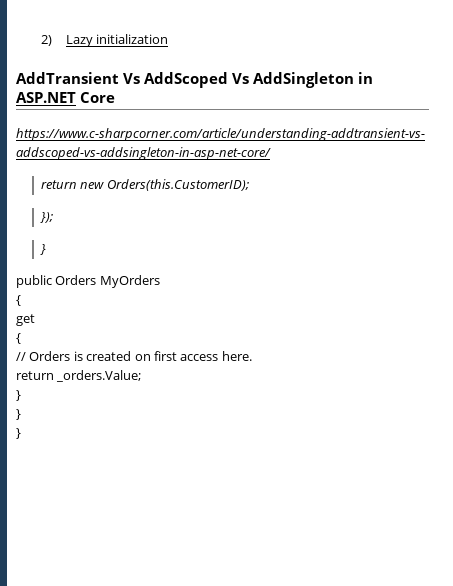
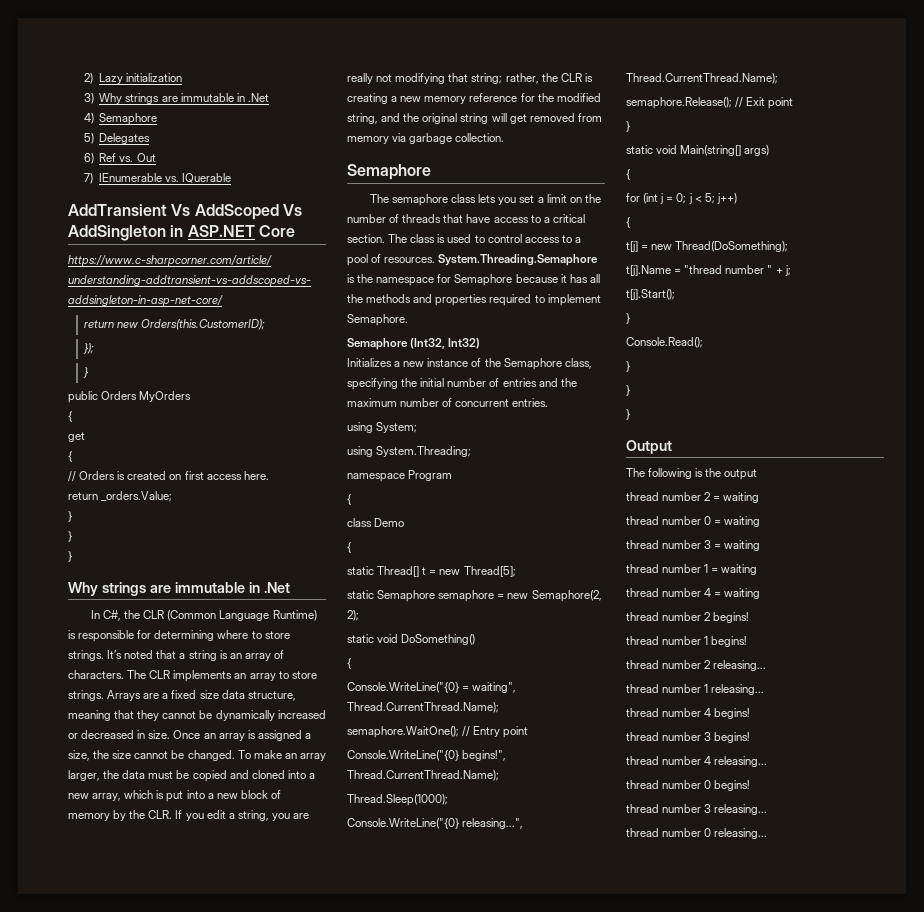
(169, 39) none -> [83,93,269,104] [83,113,158,125] [83,133,151,144] [83,153,156,164] [83,173,232,184] // 3) Why strings are immutable in .Net // 4) Semaphore // 5) Delegates // 6) Ref vs. Out // 7) IEnumerable vs. IQuerable
(21, 433) none -> [68,582,290,596] [90,610,317,621] [68,630,290,642] [68,650,284,661] [68,670,317,682] [68,690,296,701] [68,710,326,721] [68,730,311,741] [68,750,326,761] [68,770,315,782] [68,790,281,802] [68,810,310,821] [347,73,593,84] [347,93,601,104] [347,113,602,124] [347,133,505,144] [347,164,431,180] [369,194,601,206] [347,214,585,223] [347,234,581,243] [347,254,599,266] [347,274,600,286] [347,294,601,306] [347,314,408,326] [347,338,481,350] [347,358,592,370] [347,378,577,390] [347,398,549,407] [347,422,418,433] [347,446,472,457] [347,470,453,482] [347,494,351,505] [347,518,405,527] [347,542,351,553] [347,566,516,577] [347,590,602,602] [347,610,359,621] [347,634,476,645] [347,658,351,669] [347,682,517,693] [347,702,499,713] [347,726,529,738] [347,750,507,761] [347,770,499,781] [347,794,448,806] [347,818,524,829] [626,73,778,84] [626,97,794,109] [626,121,630,132] [626,145,770,156] [626,169,630,180] [626,193,737,204] [626,217,630,228] [626,241,789,252] [626,265,791,276] [626,289,675,300] [626,313,630,324] [626,337,703,348] [626,361,630,372] [626,385,630,396] [626,409,630,420] [626,440,672,454] [626,468,758,480] [626,492,760,503] [626,516,761,527] [626,540,761,551] [626,564,758,575] [626,588,761,599] [626,612,750,623] [626,636,748,647] [626,660,767,671] [626,684,765,695] [626,708,751,719] [626,732,751,743] [626,756,768,767] [626,780,751,791] [626,804,768,815] [626,828,768,839] // Why strings are immutable in .Net // In C#, the CLR (Common Language Runtime) is responsible for determining where to store strings. It’s noted that a string is an array of characters. The CLR implements an array to store strings. Arrays are a fixed size data structure, meaning that they cannot be dynamically increased or decreased in size. Once an array is assigned a size, the size cannot be changed. To make an array larger, the data must be copied and cloned into a new array, which is put into a new block of memory by the CLR. If you edit a string, you are really not modifying that string; rather, the CLR is creating a new memory reference for the modified string, and the original string will get removed from memory via garbage collection. // Semaphore // The semaphore class lets you set a limit on the number of threads that have access to a critical section. The class is used to control access to a pool of resources. System.Threading.Semaphore is the namespace for Semaphore because it has all the methods and properties required to implement Semaphore. // Semaphore (Int32, Int32) // Initializes a new instance of the Semaphore class, specifying the initial number of entries and the maximum number of concurrent entries. // using System; // using System.Threading; // namespace Program // { // class Demo // { // static Thread[] t = new Thread[5]; // static Semaphore semaphore = new Semaphore(2, 2); // static void DoSomething() // { // Console.WriteLine("{0} = waiting", Thread.CurrentThread.Name); // semaphore.WaitOne(); // Entry point // Console.WriteLine("{0} begins!", Thread.CurrentThread.Name); // Thread.Sleep(1000); // Console.WriteLine("{0} releasing...", Thread.CurrentThread.Name); // semaphore.Release(); // Exit point // } // static void Main(string[] args) // { // for (int j = 0; j < 5; j++) // { // t[j] = new Thread(DoSomething); // t[j].Name = "thread number " + j; // t[j].Start(); // } // Console.Read(); // } // } // } // Output // The following is the output // thread number 2 = waiting // thread number 0 = waiting // thread number 3 = waiting // thread number 1 = waiting // thread number 4 = waiting // thread number 2 begins! // thread number 1 begins! // thread number 2 releasing... // thread number 1 releasing... // thread number 4 begins! // thread number 3 begins! // thread number 4 releasing... // thread number 0 begins! // thread number 3 releasing... // thread number 0 releasing...

